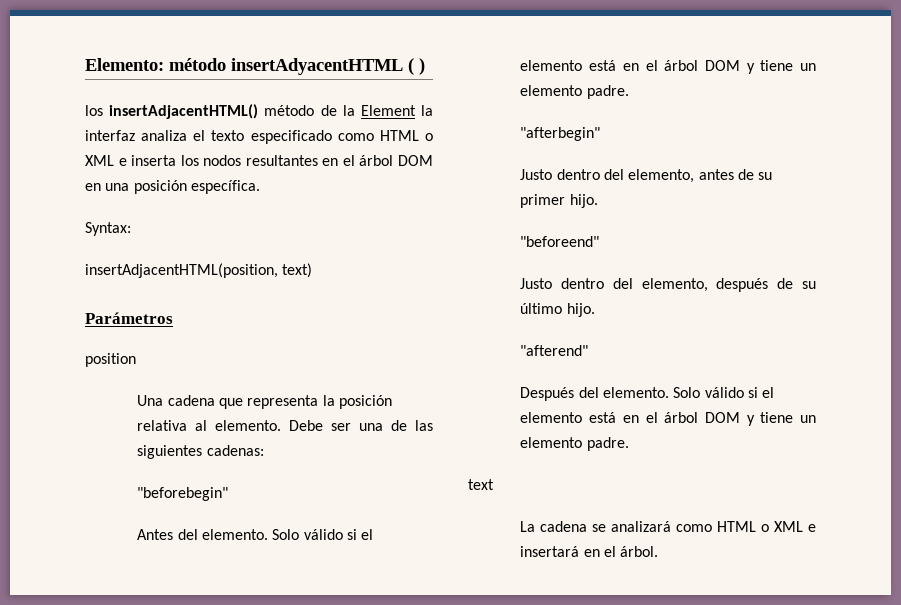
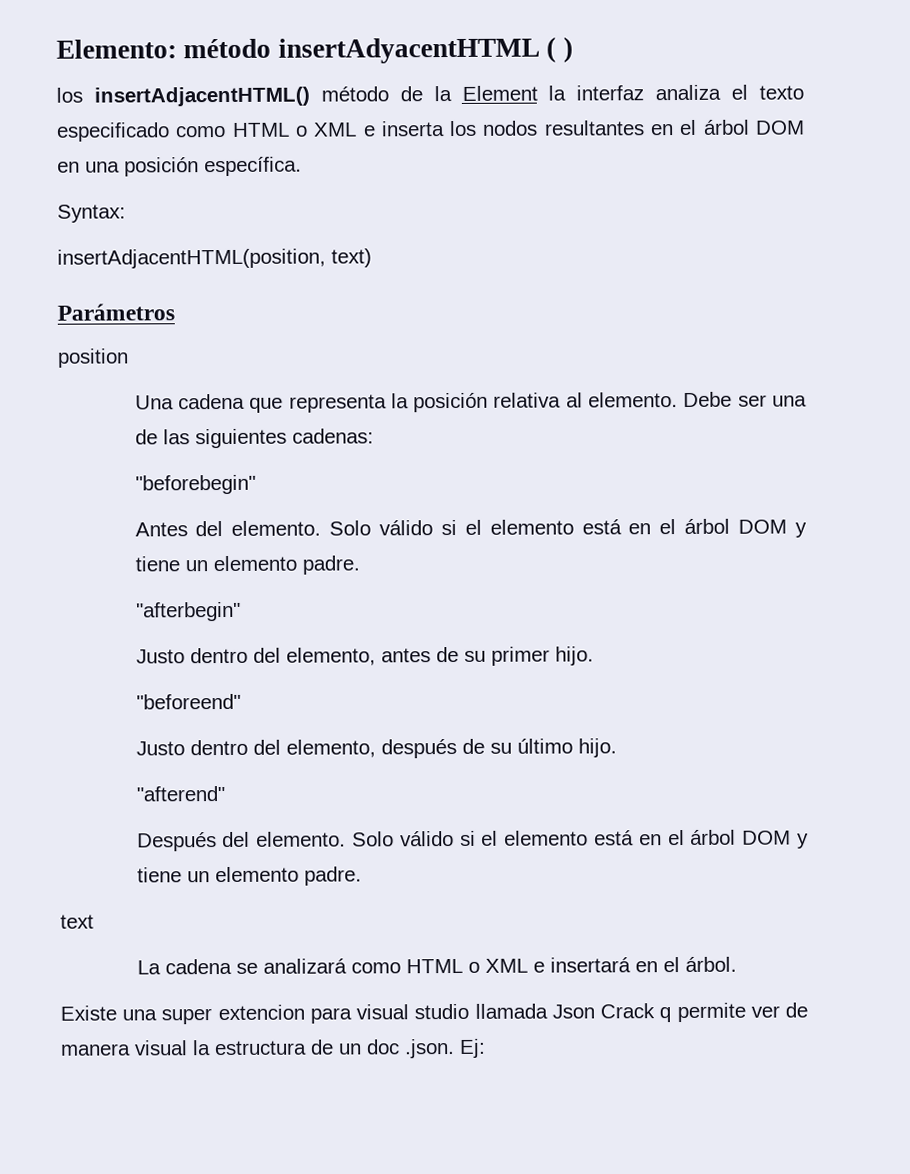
(659, 551) none -> [60,1002,809,1025] [60,1038,486,1059] // Existe una super extencion para visual studio llamada Json Crack q permite ver de manera visual la estructura de un doc .json. Ej:

